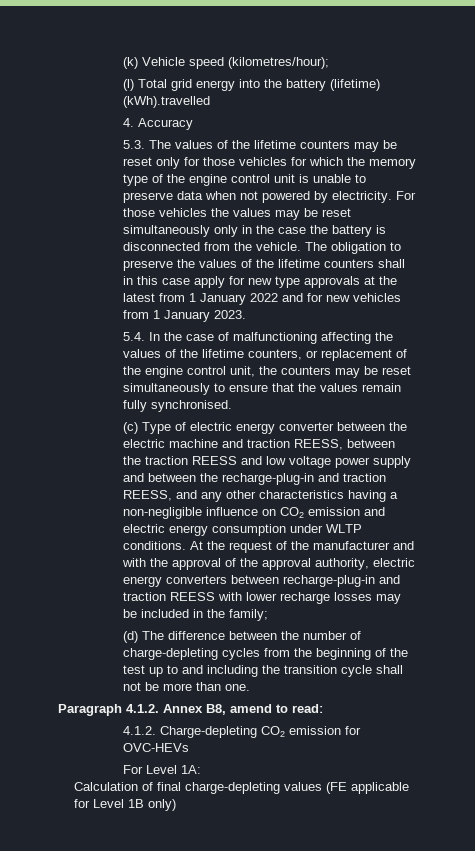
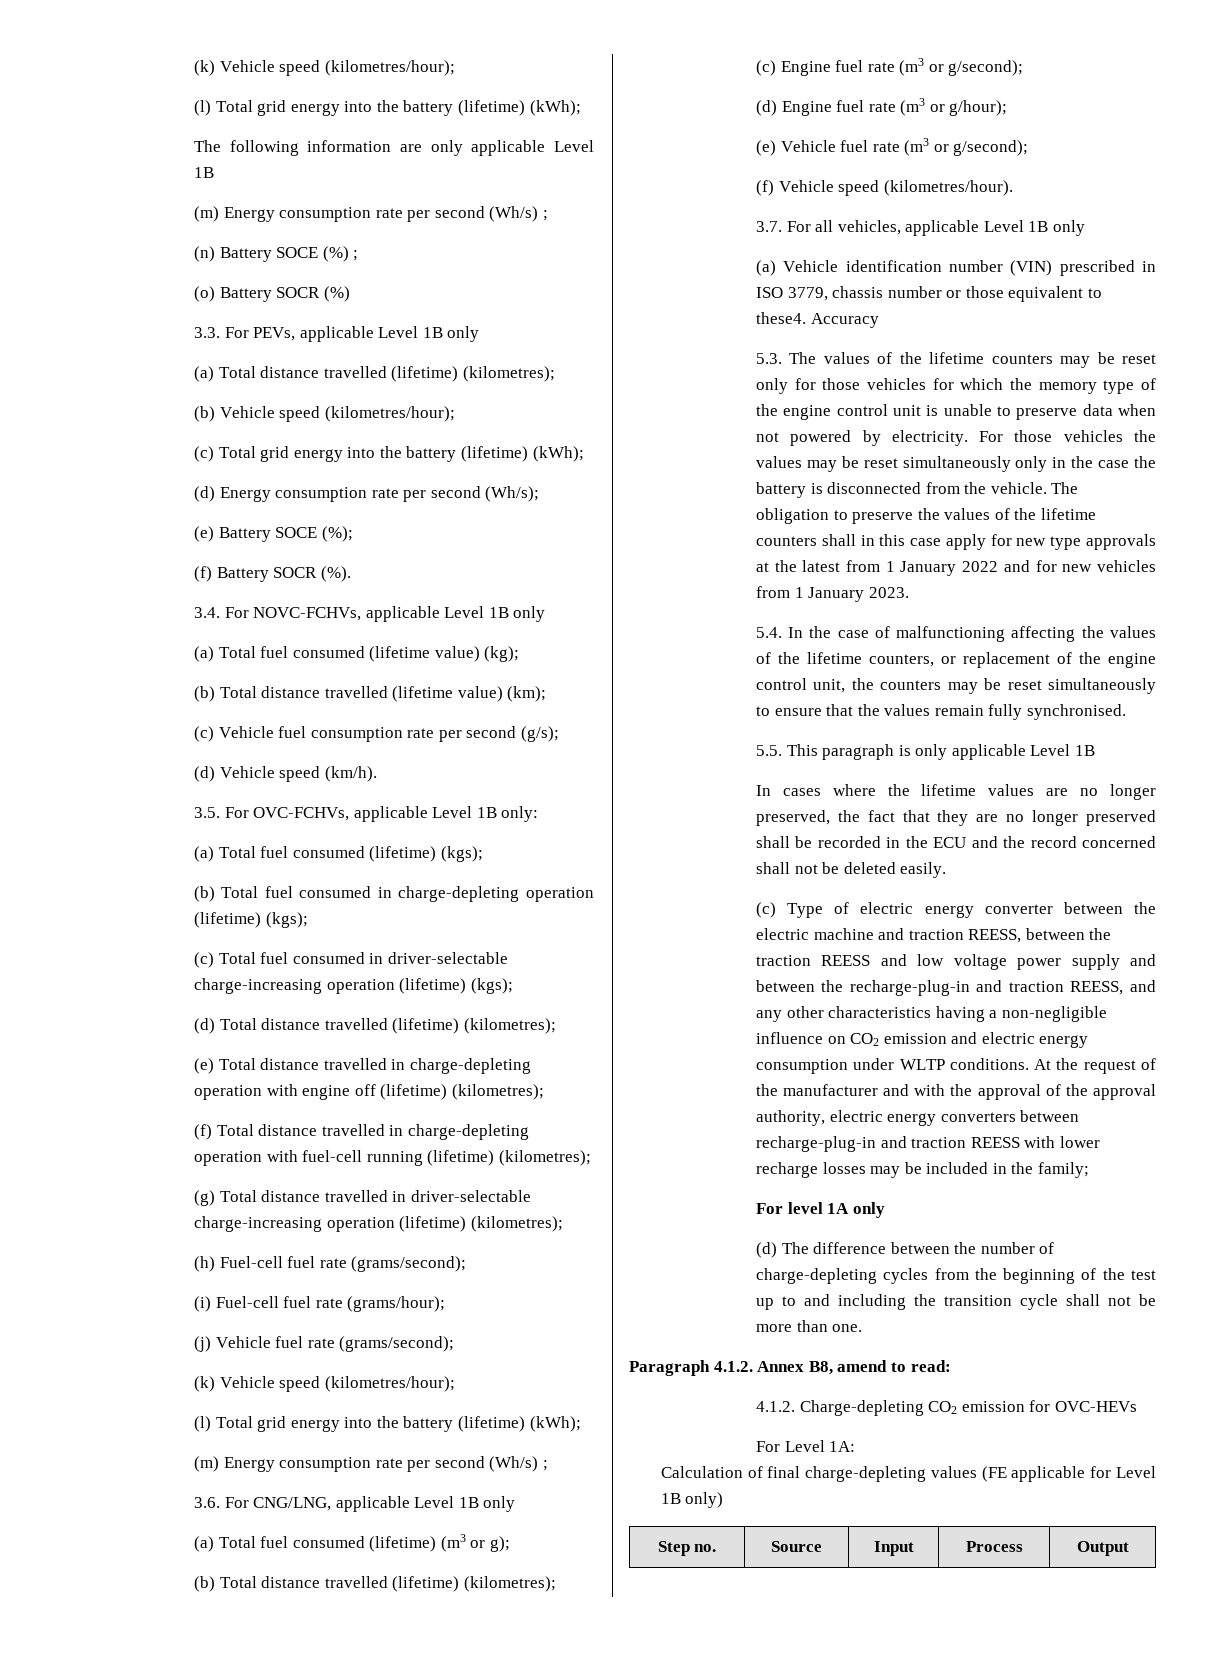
[123,96,211,108] [123,118,135,127] (kWh).travelled // 4. -> [529,100,581,116] [193,140,594,156] [193,167,214,178] [193,206,549,222] [193,246,359,262] [193,286,350,302] [193,326,480,342] [193,366,555,382] [193,406,455,422] [193,446,584,462] [193,486,540,502] [193,526,353,542] [193,566,351,582] [193,606,546,622] [193,646,520,662] [193,686,547,702] [193,726,560,742] [193,766,377,782] [193,806,539,822] [193,846,483,862] [193,886,594,902] [193,912,308,928] [193,952,508,968] [193,978,513,994] [193,1018,556,1034] [193,1058,531,1074] [193,1084,544,1100] [193,1124,529,1140] [193,1150,591,1166] [193,1190,531,1206] [193,1216,563,1232] [193,1256,467,1272] [193,1296,446,1312] [193,1336,455,1352] [193,1376,455,1392] [193,1416,581,1432] [193,1456,549,1472] [193,1496,516,1512] [193,1534,511,1552] [193,1576,556,1592] [755,58,1024,76] [755,98,1008,116] [755,138,1029,156] [755,180,1013,196] [755,220,1086,236] [755,260,1156,276] [755,286,1103,302] [755,312,806,324] (kWh); // The following information are only applicable Level 1B // (m) Energy consumption rate per second (Wh/s) ; // (n) Battery SOCE (%) ; // (o) Battery SOCR (%) // 3.3. For PEVs, applicable Level 1B only // (a) Total distance travelled (lifetime) (kilometres); // (b) Vehicle speed (kilometres/hour); // (c) Total grid energy into the battery (lifetime) (kWh); // (d) Energy consumption rate per second (Wh/s); // (e) Battery SOCE (%); // (f) Battery SOCR (%). // 3.4. For NOVC-FCHVs, applicable Level 1B only // (a) Total fuel consumed (lifetime value) (kg); // (b) Total distance travelled (lifetime value) (km); // (c) Vehicle fuel consumption rate per second (g/s); // (d) Vehicle speed (km/h). // 3.5. For OVC-FCHVs, applicable Level 1B only: // (a) Total fuel consumed (lifetime) (kgs); // (b) Total fuel consumed in charge-depleting operation (lifetime) (kgs); // (c) Total fuel consumed in driver-selectable charge-increasing operation (lifetime) (kgs); // (d) Total distance travelled (lifetime) (kilometres); // (e) Total distance travelled in charge-depleting operation with engine off (lifetime) (kilometres); // (f) Total distance travelled in charge-depleting operation with fuel-cell running (lifetime) (kilometres); // (g) Total distance travelled in driver-selectable charge-increasing operation (lifetime) (kilometres); // (h) Fuel-cell fuel rate (grams/second); // (i) Fuel-cell fuel rate (grams/hour); // (j) Vehicle fuel rate (grams/second); // (k) Vehicle speed (kilometres/hour); // (l) Total grid energy into the battery (lifetime) (kWh); // (m) Energy consumption rate per second (Wh/s) ; // 3.6. For CNG/LNG, applicable Level 1B only // (a) Total fuel consumed (lifetime) (m3 or g); // (b) Total distance travelled (lifetime) (kilometres); // (c) Engine fuel rate (m3 or g/second); // (d) Engine fuel rate (m3 or g/hour); // (e) Vehicle fuel rate (m3 or g/second); // (f) Vehicle speed (kilometres/hour). // 3.7. For all vehicles, applicable Level 1B only // (a) Vehicle identification number (VIN) prescribed in ISO 3779, chassis number or those equivalent to these4.
(233, 406) none -> [755,744,1096,760] [755,784,1156,800] [755,810,1156,826] [755,836,1156,848] [755,862,947,878] // 5.5. This paragraph is only applicable Level 1B // In cases where the lifetime values are no longer preserved, the fact that they are no longer preserved shall be recorded in the ECU and the record concerned shall not be deleted easily.
(269, 615) none -> [755,1202,885,1218] // For level 1A only
(177, 805) none -> [657,1541,717,1556] [771,1541,822,1552] [873,1541,914,1556] [965,1541,1023,1552] [1076,1541,1129,1556] // Step no. | Source | Input | Process | Output

